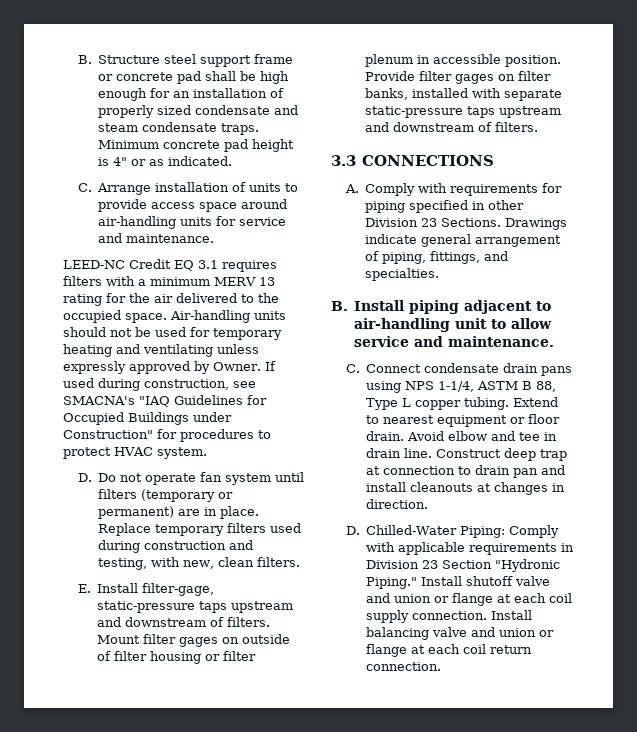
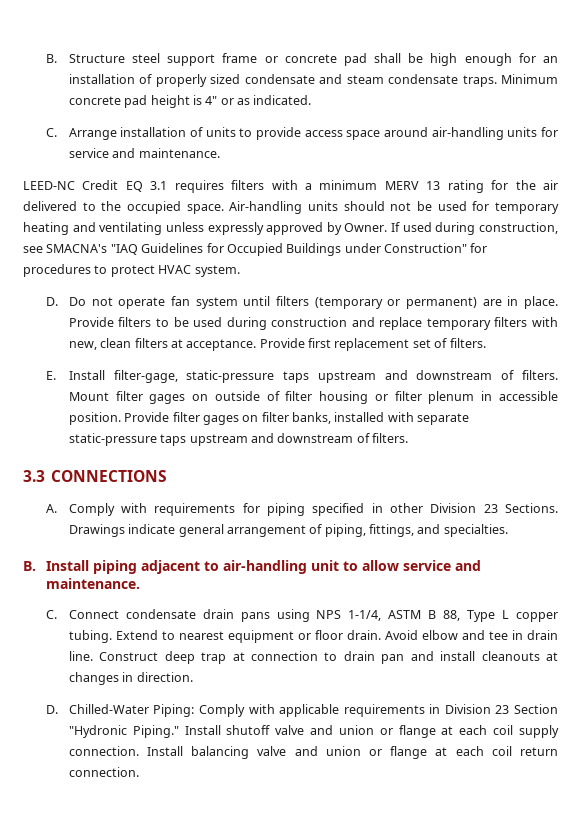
[98,523,302,536] [98,540,254,553] [98,557,255,570] Replace temporary filters used during construction and testing, with new, clean -> [68,317,558,330] [68,338,448,351] Provide filters to be used during construction and replace temporary filters with new, clean filters at acceptance. Provide first replacement set of

